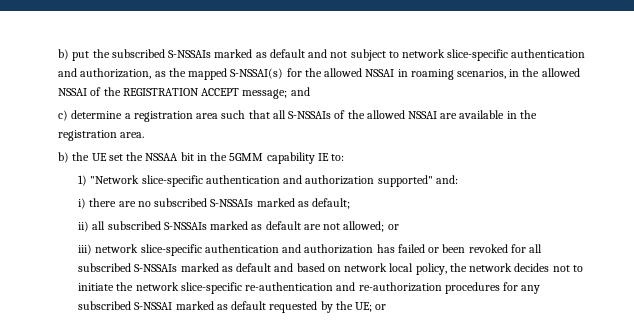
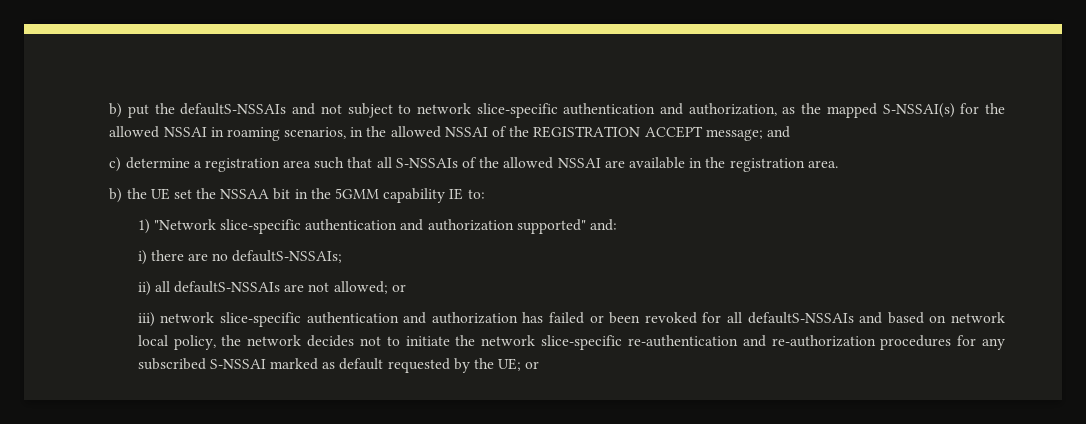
[111,49,305,58] subscribed S-NSSAIs marked as default -> [180,103,287,115] defaultS-NSSAIs
[154,198,351,209] [78,221,301,232] subscribed S-NSSAIs marked as default; // ii) all subscribed S-NSSAIs marked as default -> [232,250,343,263] [137,281,281,296] defaultS-NSSAIs; // ii) all defaultS-NSSAIs
[78,263,272,272] subscribed S-NSSAIs marked as default -> [747,312,854,324] defaultS-NSSAIs

